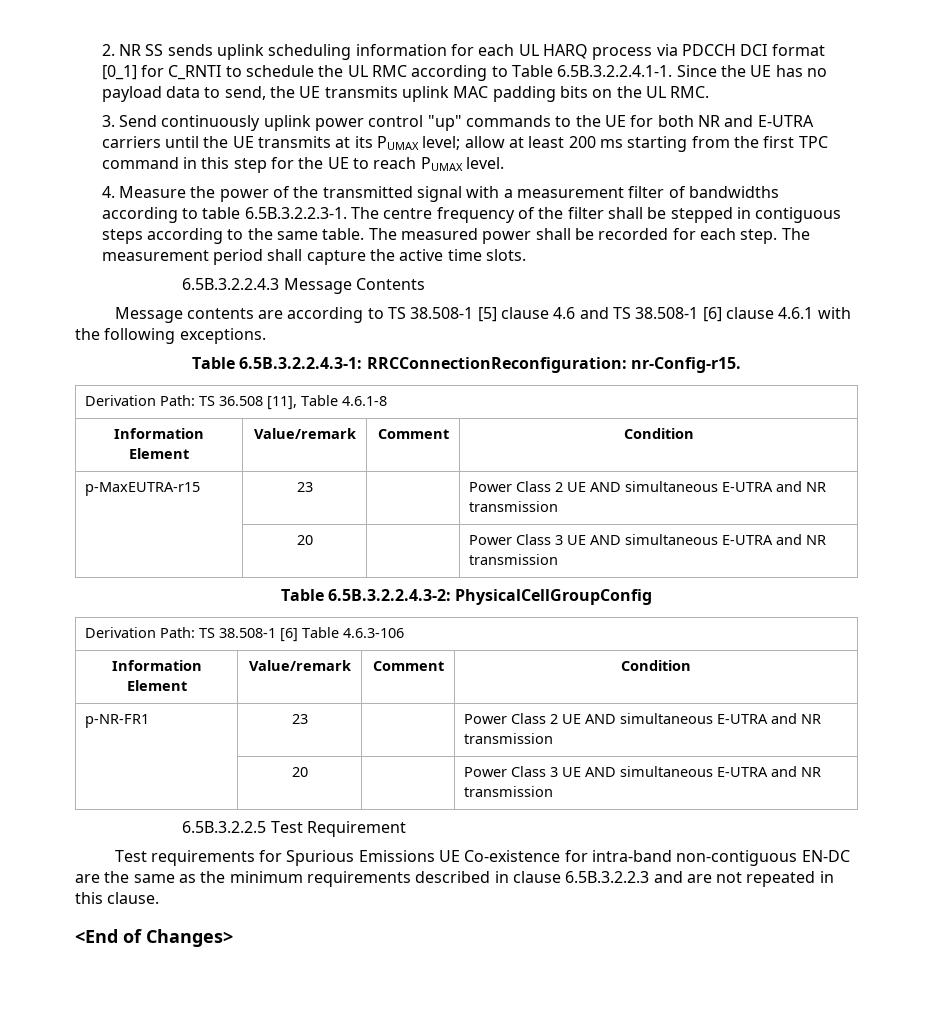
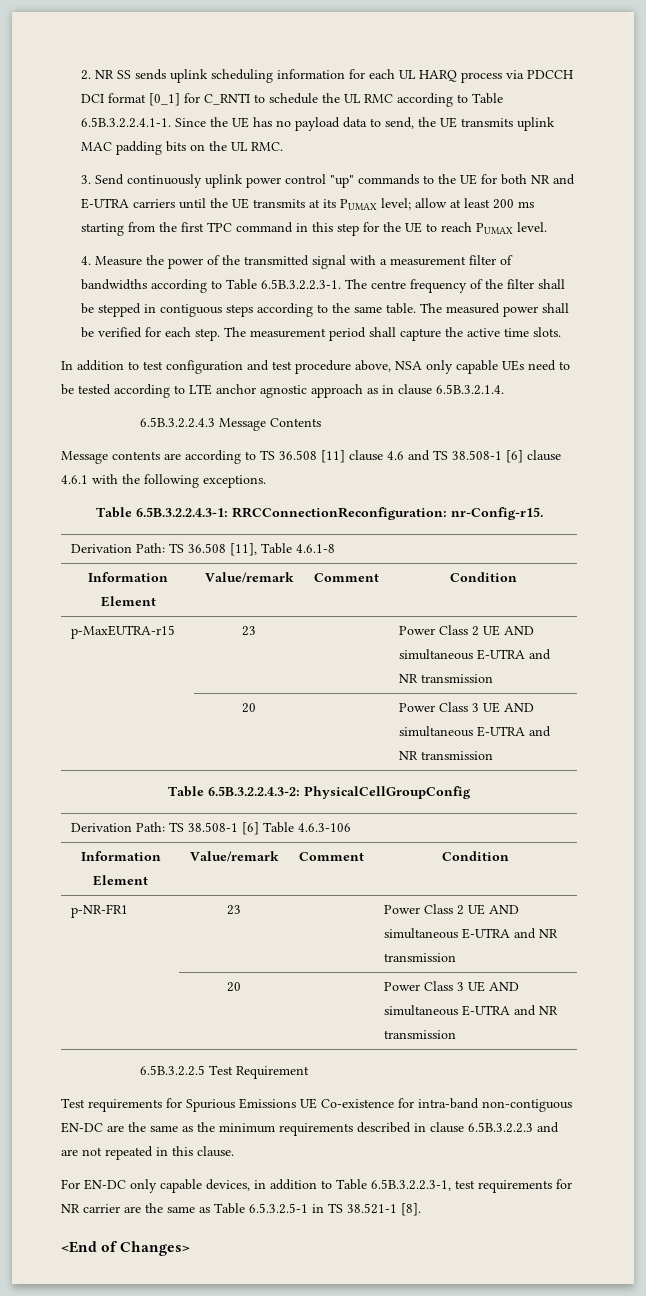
[202,207,241,219] table -> [225,279,257,290] Table
[598,228,669,240] recorded -> [97,327,142,338] verified
(527, 255) none -> [61,360,570,374] [61,384,504,398] // In addition to test configuration and test procedure above, NSA only capable UEs need to be tested according to LTE anchor agnostic approach as in clause 6.5B.3.2.1.4.
[410,307,497,322] 38.508-1 [5] -> [279,450,345,463] 36.508 [11]
(160, 898) none -> [61,1179,572,1193] [61,1203,421,1216] // For EN-DC only capable devices, in addition to Table 6.5B.3.2.2.3-1, test requirements for NR carrier are the same as Table 6.5.3.2.5-1 in TS 38.521-1 [8].

